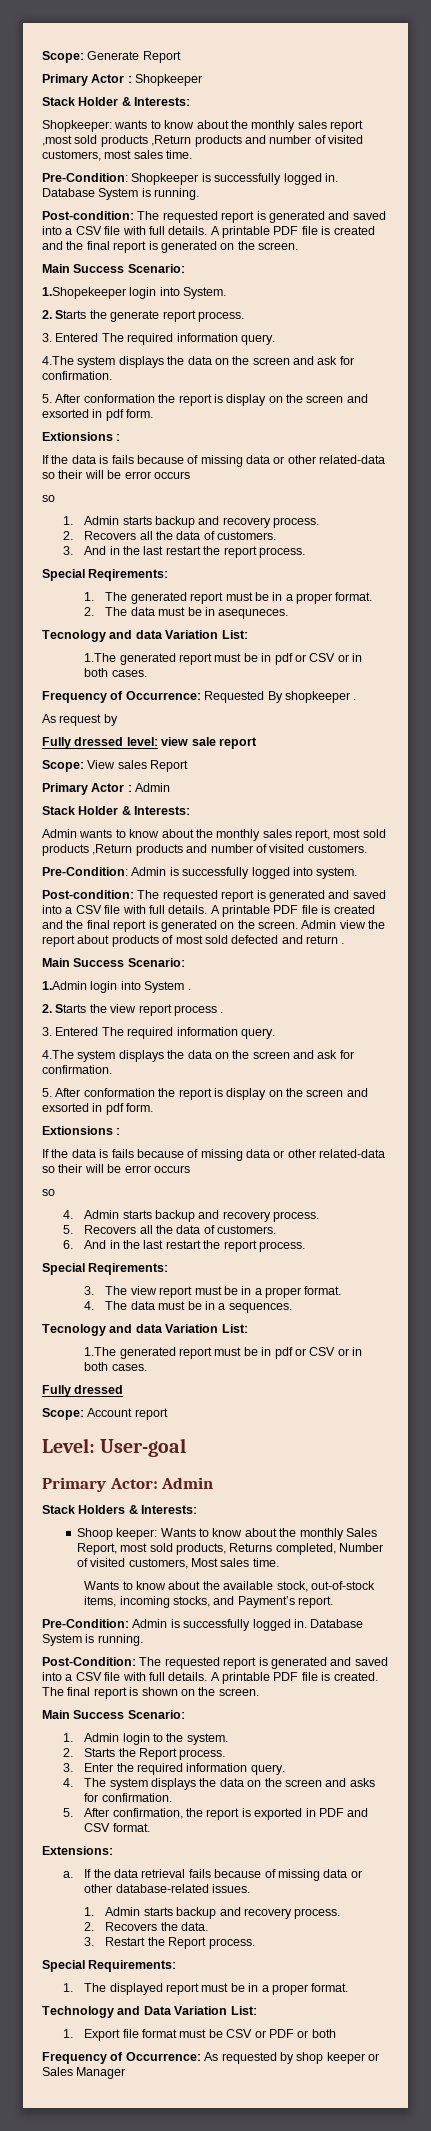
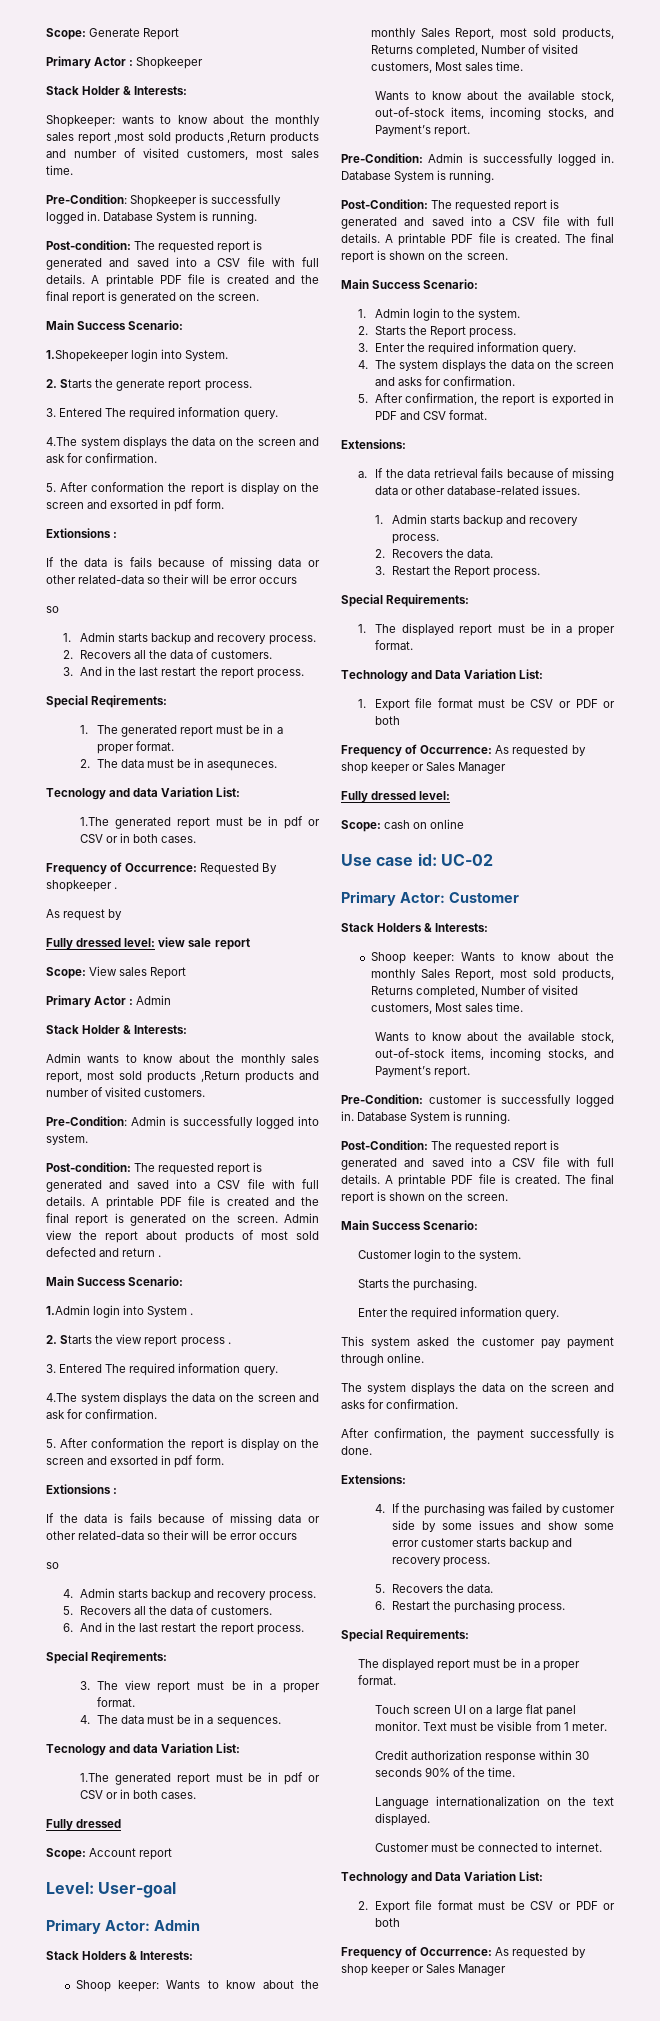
(126, 2073) none -> [341,791,451,803] [341,819,465,832] [341,853,493,866] [341,891,519,906] [341,923,489,932] [370,952,614,964] [370,969,614,981] [370,985,579,998] [370,1002,523,1014] [374,1031,614,1043] [374,1048,614,1061] [374,1066,471,1078] [341,1094,614,1107] [341,1111,511,1124] [341,1140,560,1153] [341,1157,614,1170] [341,1174,614,1187] [341,1191,508,1204] [341,1220,479,1230] [357,1249,522,1262] [357,1278,478,1291] [357,1307,560,1320] [341,1336,614,1349] [341,1353,425,1366] [341,1382,614,1395] [341,1399,459,1409] [341,1428,614,1441] [341,1446,372,1455] [341,1474,406,1484] [374,1503,615,1516] [391,1520,614,1532] [391,1538,573,1550] [391,1557,491,1567] [374,1584,494,1593] [374,1600,566,1613] [341,1629,470,1642] [357,1658,580,1671] [357,1675,396,1685] [374,1704,576,1717] [374,1721,607,1731] [374,1750,590,1763] [374,1767,516,1777] [374,1796,614,1809] [374,1813,430,1826] [374,1842,602,1852] [341,1871,544,1884] [357,1900,615,1913] [374,1918,400,1927] [341,1946,586,1959] [341,1964,507,1976] // Fully dressed level: // Scope: cash on online // Use case id: UC-02 // Primary Actor: Customer // Stack Holders & Interests: // Shoop keeper: Wants to know about the monthly Sales Report, most sold products, Returns completed, Number of visited customers, Most sales time. // Wants to know about the available stock, out-of-stock items, incoming stocks, and Payment’s report. // Pre-Condition: customer is successfully logged in. Database System is running. // Post-Condition: The requested report is generated and saved into a CSV file with full details. A printable PDF file is created. The final report is shown on the screen. // Main Success Scenario: // Customer login to the system. // Starts the purchasing. // Enter the required information query. // This system asked the customer pay payment through online. // The system displays the data on the screen and asks for confirmation. // After confirmation, the payment successfully is done. // Extensions: // 4. If the purchasing was failed by customer side by some issues and show some error customer starts backup and recovery process. // 5. Recovers the data. // 6. Restart the purchasing process. // Special Requirements: // The displayed report must be in a proper format. // Touch screen UI on a large flat panel monitor. Text must be visible from 1 meter. // Credit authorization response within 30 seconds 90% of the time. // Language internationalization on the text displayed. // Customer must be connected to internet. // Technology and Data Variation List: // 2. Export file format must be CSV or PDF or both // Frequency of Occurrence: As requested by shop keeper or Sales Manager

